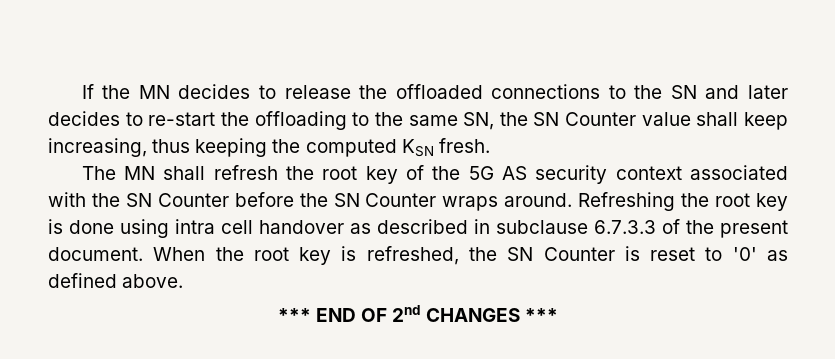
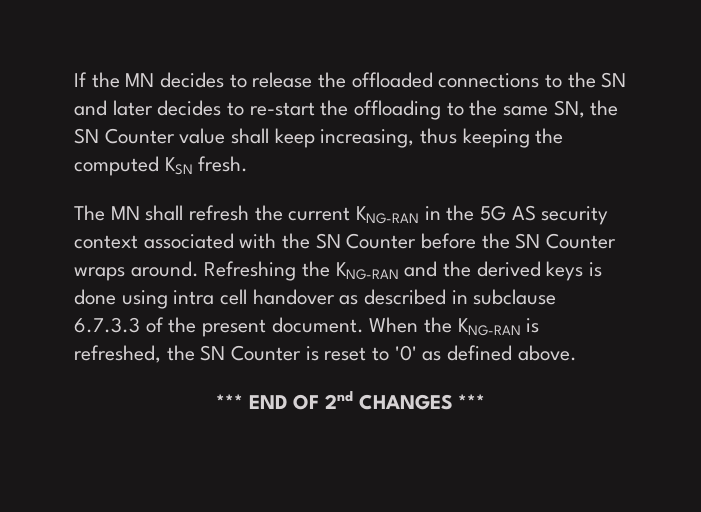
[322,165,425,184] root key of -> [288,206,441,224] current KNG-RAN in
[715,193,788,211] root key -> [335,261,584,281] KNG-RAN and the derived keys
[253,247,332,265] root key -> [457,318,521,336] KNG-RAN

